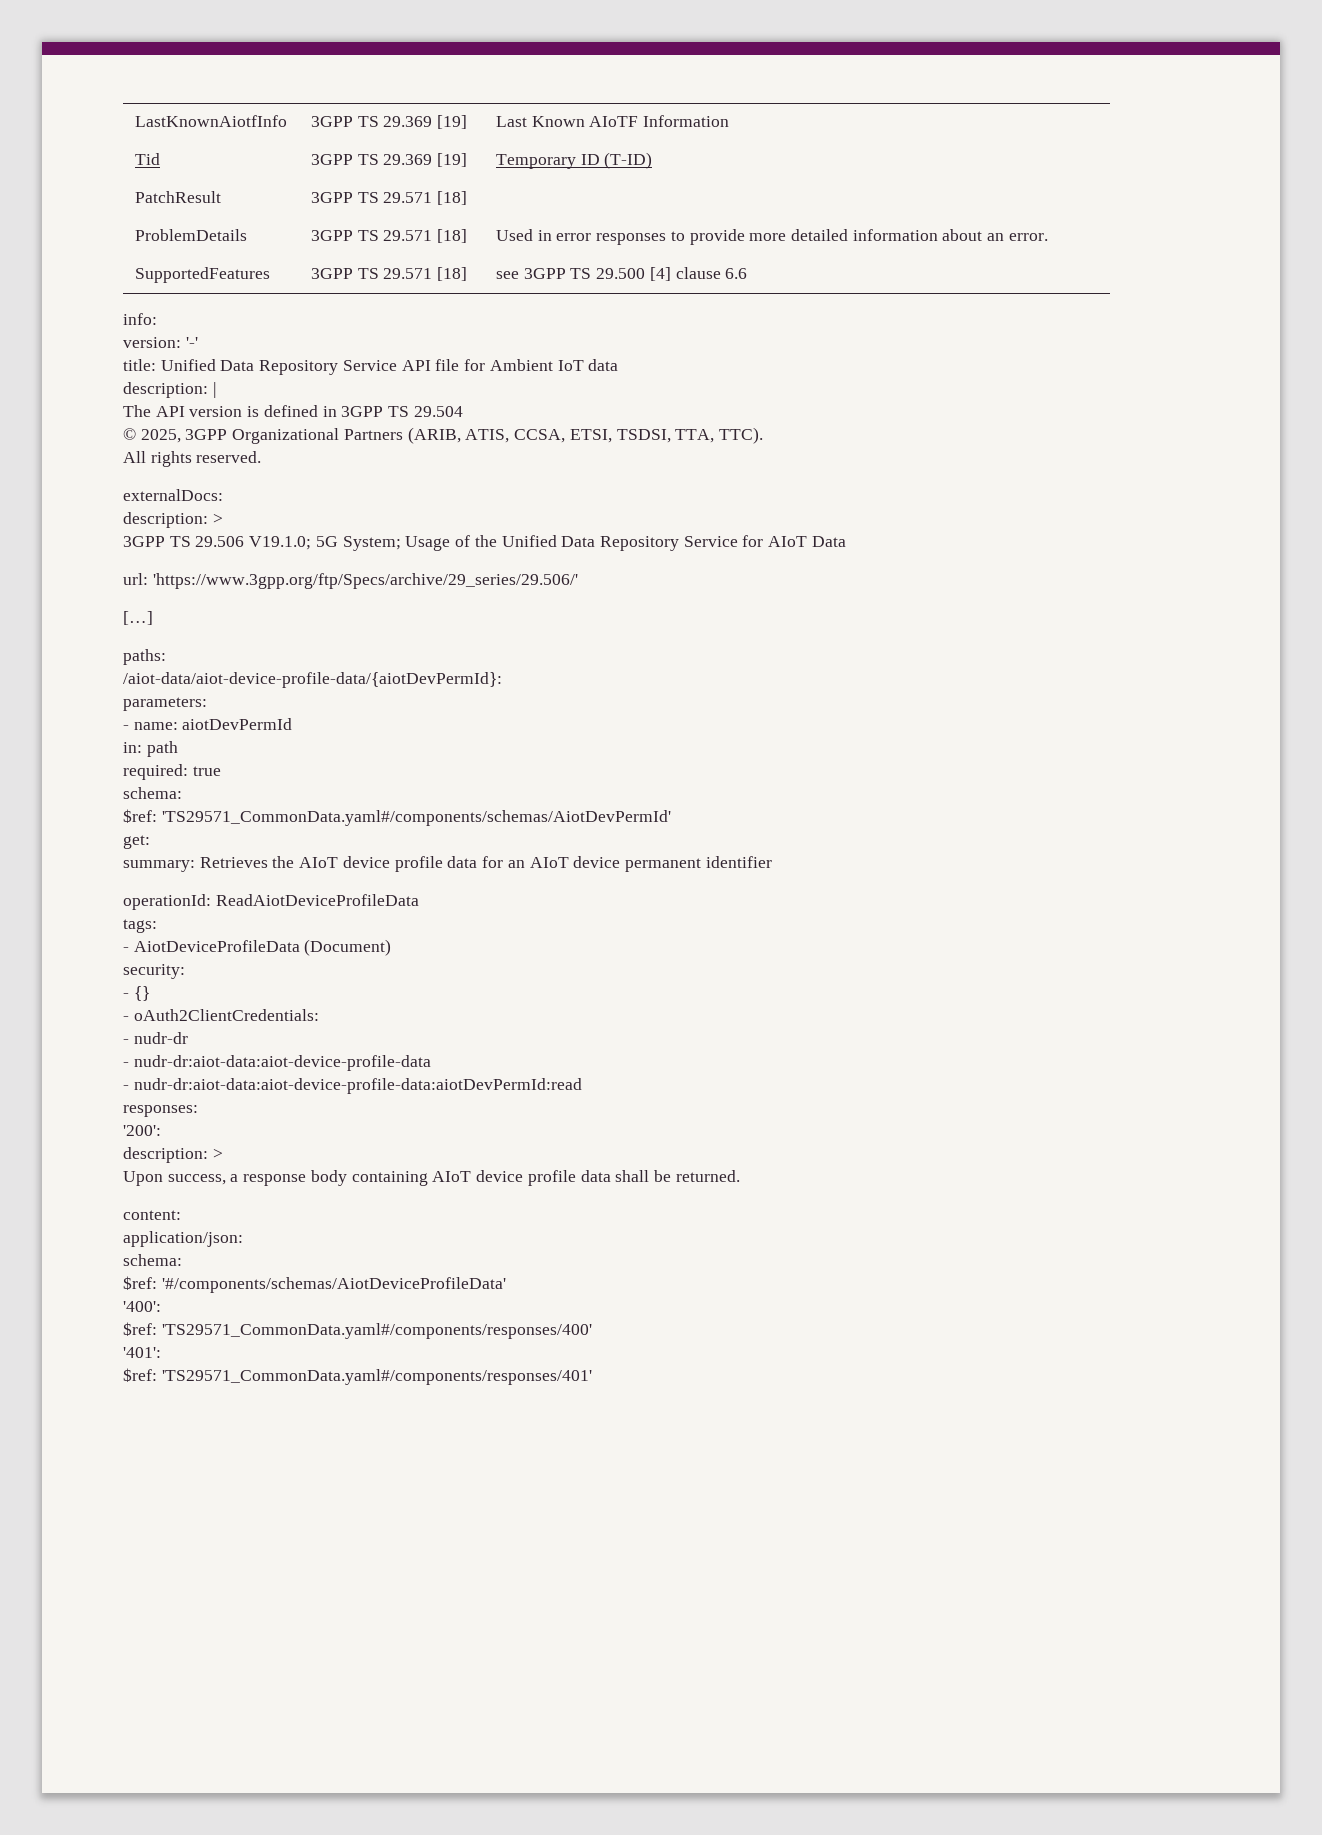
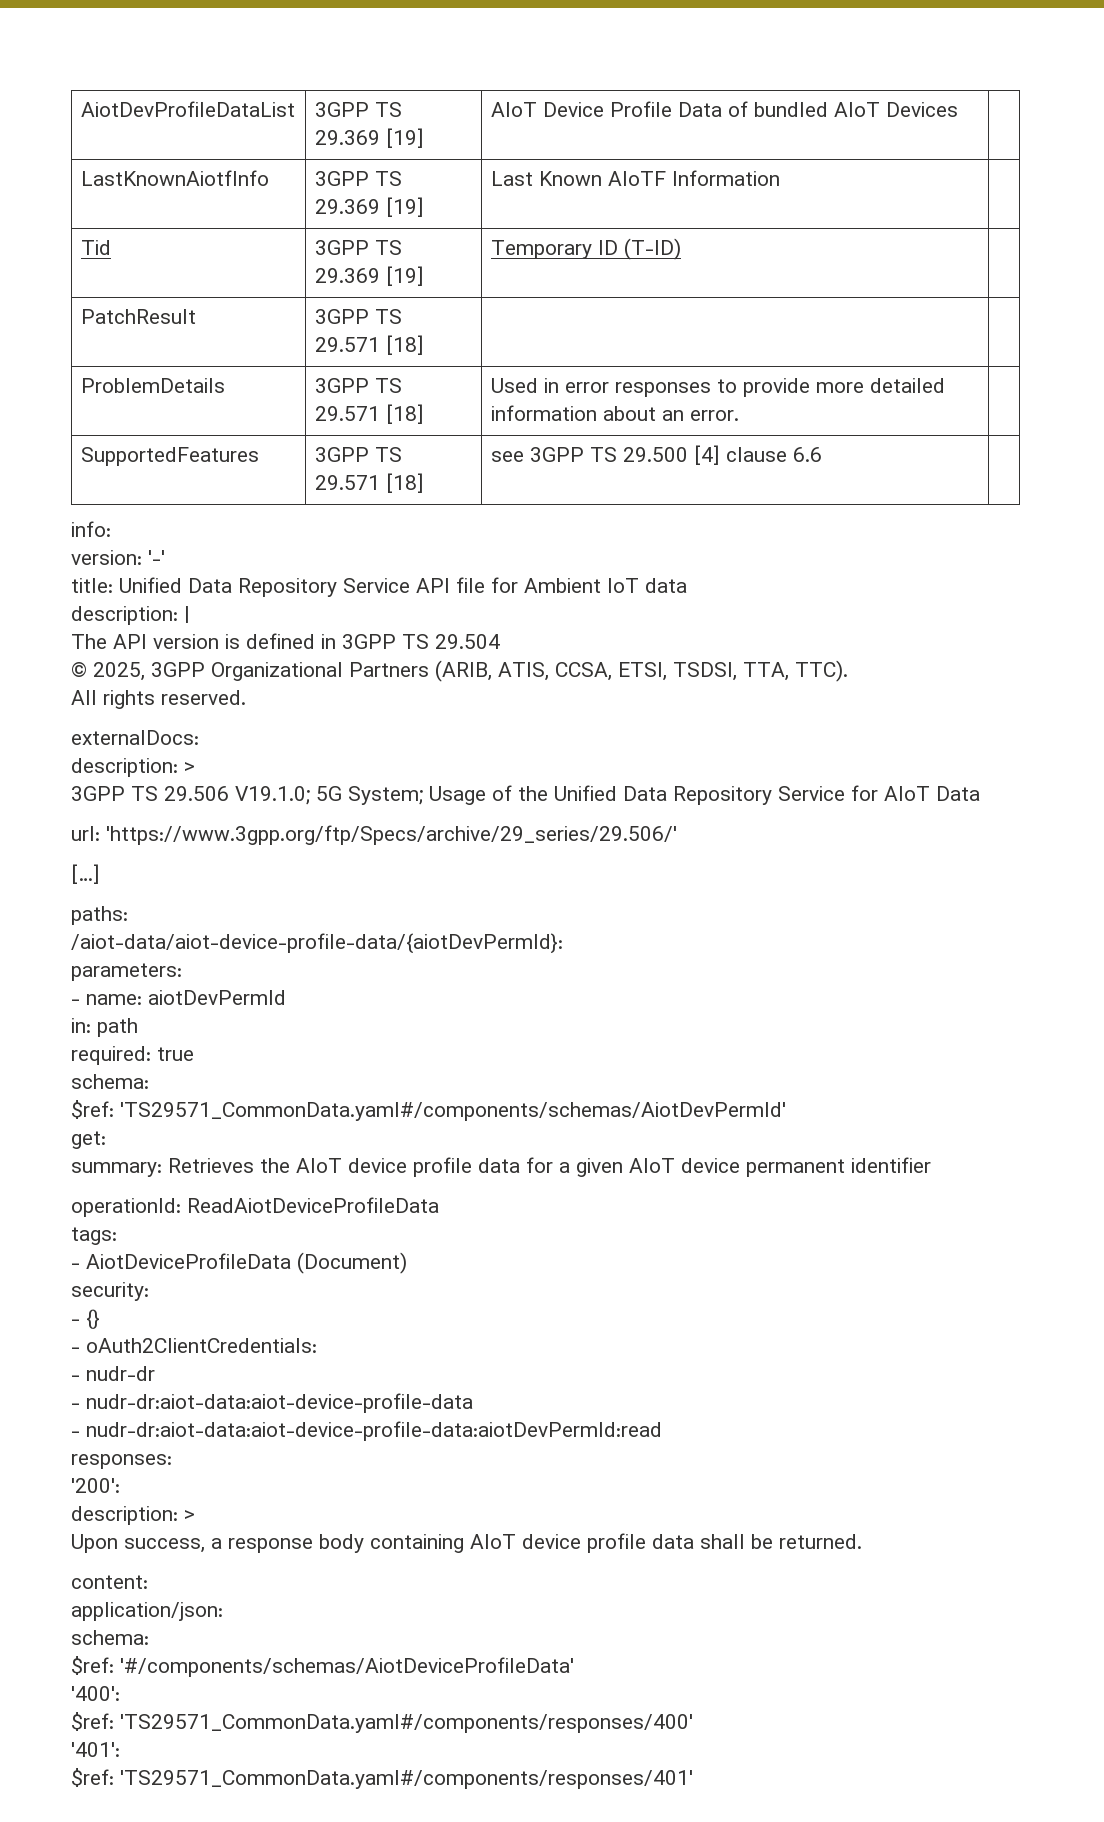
(134, 121) none -> [80,101,295,117] [314,102,402,117] [314,128,424,148] [490,101,958,117] AiotDevProfileDataList | 3GPP TS 29.369 [19] | AIoT Device Profile Data of bundled AIoT Devices | //
[507,860,525,868] an -> [559,1158,623,1177] a given

